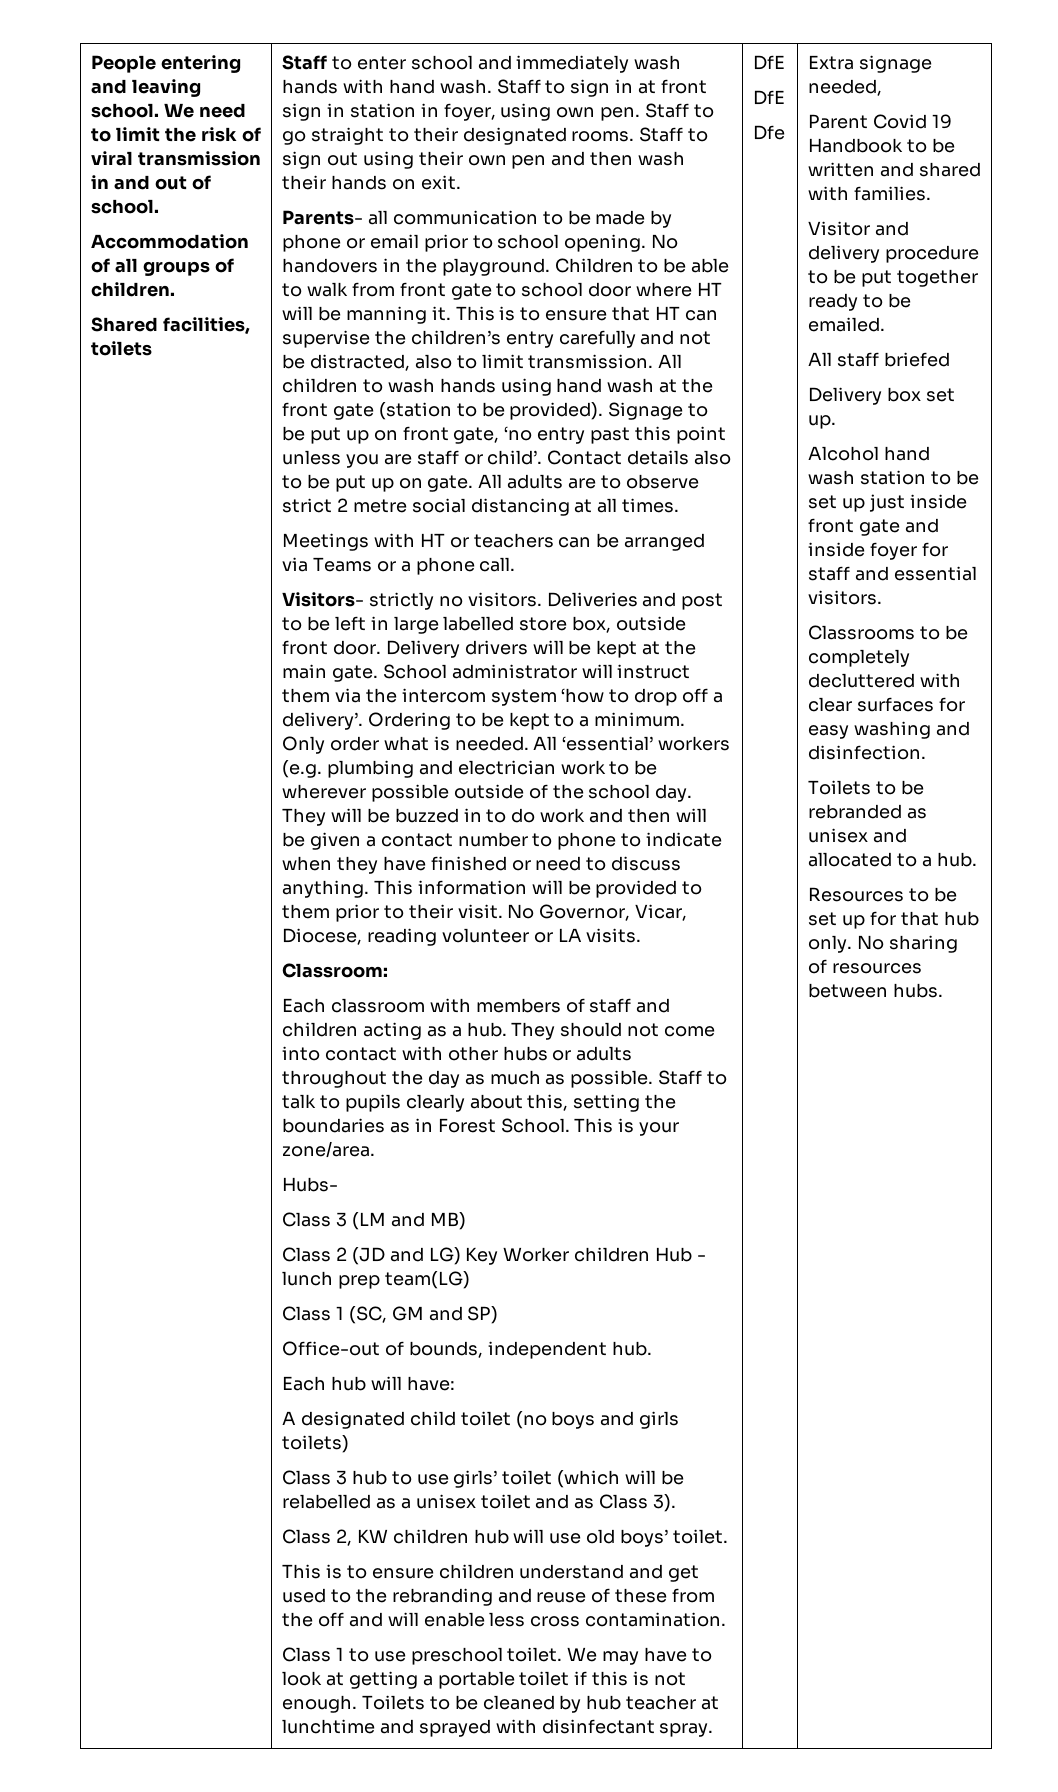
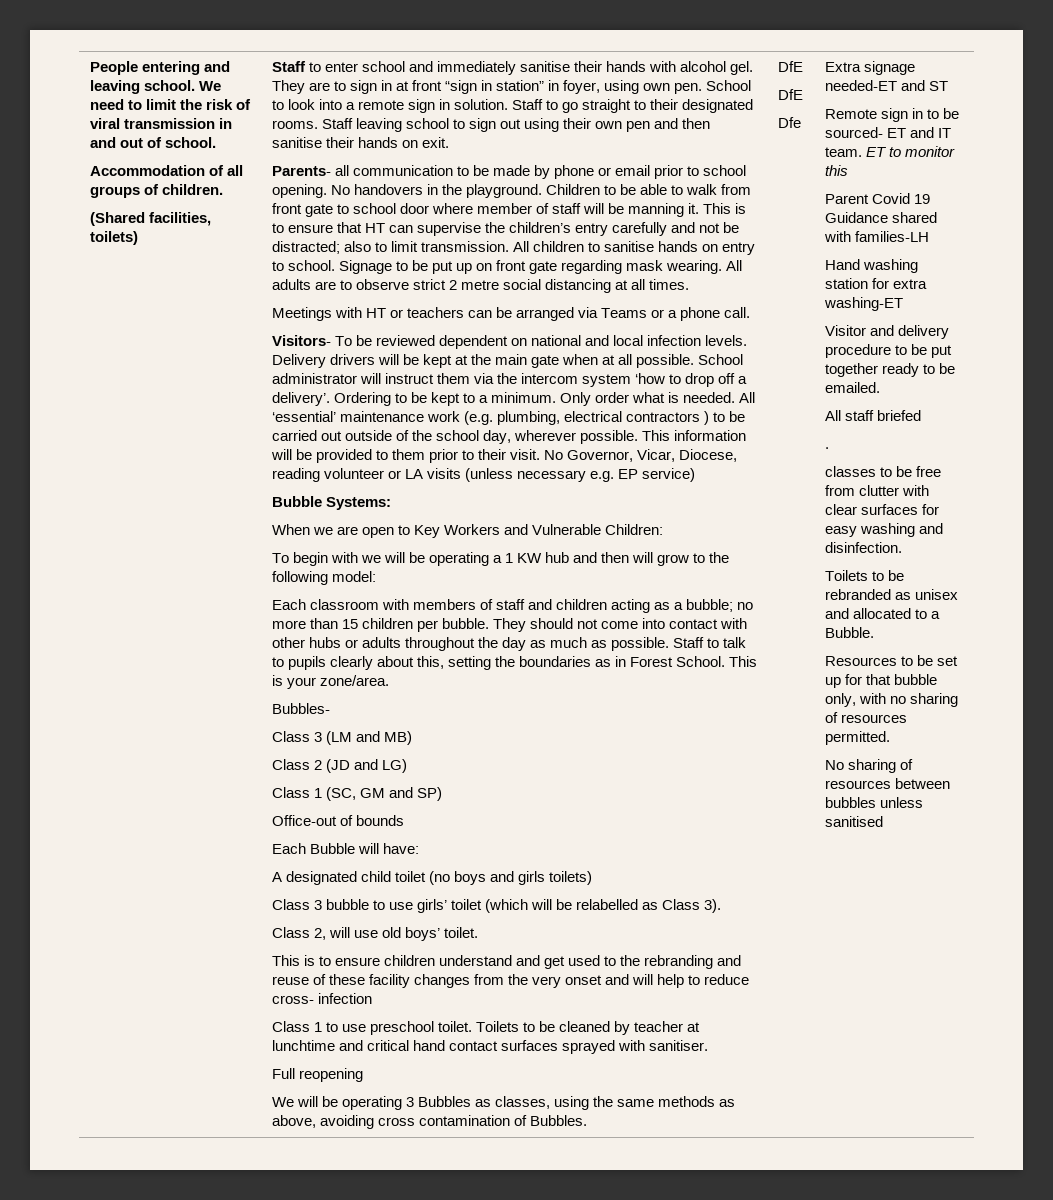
[91,317,250,335] [91,341,153,356] Shared facilities, toilets -> [89,212,211,226] [89,231,138,245] (Shared facilities, toilets)
[634,55,682,70] [282,79,541,94] wash hands with hand wash. Staff -> [519,61,754,75] [271,80,330,94] sanitise their hands with alcohol gel. They are
[282,103,416,121] sign in station -> [444,80,545,94] “sign in station”
(641, 114) none -> [706,80,752,91] [271,99,508,113] School to look into a remote sign in solution.
(684, 134) none -> [355,118,449,132] leaving school
[637,151,685,166] wash -> [271,137,322,148] sanitise
[696,282,722,296] HT -> [476,203,581,214] member of staff
[309,354,410,371] distracted, -> [271,241,340,254] distracted;
[387,378,713,396] [282,402,604,420] wash hands using hand wash at the front gate (station to be provided). -> [603,241,756,255] [271,260,335,271] sanitise hands on entry to school.
[453,426,726,444] [282,450,731,468] [282,474,474,492] gate, ‘no entry past this point unless you are staff or child’. Contact details also to be put up on gate. -> [529,260,723,274] gate regarding mask wearing.
[368,592,724,610] [282,616,686,634] [282,640,381,655] strictly no visitors. Deliveries and post to be left in large labelled store box, outside front door. -> [334,335,748,349] To be reviewed dependent on national and local infection levels.
[331,665,378,682] gate. -> [530,354,695,368] gate when at all possible.
[658,736,731,751] [282,760,658,778] [282,784,693,802] [282,808,707,826] [282,832,722,850] [282,856,682,874] [282,880,370,898] workers (e.g. plumbing and electrician work to be wherever possible outside of the school day. They will be buzzed in to do work and then will be given a contact number to phone to indicate when they have finished or need to discuss anything. -> [339,411,746,425] [271,430,638,444] maintenance work (e.g. plumbing, electrical contractors ) to be carried out outside of the school day, wherever possible.
[586,928,642,943] [282,963,389,978] visits. // Classroom: -> [426,468,696,482] [271,496,391,510] [271,524,664,538] [271,552,730,566] [271,571,376,585] visits (unless necessary e.g. EP service) // Bubble Systems: // When we are open to Key Workers and Vulnerable Children: // To begin with we will be operating a 1 KW hub and then will grow to the following model:
[466,1022,507,1037] hub. -> [686,599,754,612] [271,618,489,632] bubble; no more than 15 children per bubble.
[282,1177,339,1192] Hubs- -> [271,703,330,714] Bubbles-
[465,1247,706,1265] [282,1271,470,1289] Key Worker children Hub - lunch prep team(LG) -> (407, 766) none
[408,1341,652,1359] [282,1376,366,1391] bounds, independent hub. // Each hub -> [355,815,404,826] [271,843,355,854] bounds // Each Bubble
[351,1470,387,1485] hub -> [325,899,369,910] bubble
[400,1494,595,1509] a unisex toilet and as -> (659, 906) none
[356,1529,509,1544] KW children hub -> (326, 934) none
[671,1588,715,1603] [282,1612,727,1627] from the off and will enable less cross contamination. -> [368,974,750,988] [271,993,372,1004] facility changes from the very onset and will help to reduce cross- infection
[567,1647,712,1665] [282,1671,686,1689] [282,1695,358,1713] We may have to look at getting a portable toilet if this is not enough. -> (472, 1026) none
[586,1695,622,1710] hub -> (631, 1028) none
[418,1719,714,1737] sprayed with disinfectant spray. -> [366,1040,708,1054] [271,1068,363,1082] [271,1096,736,1110] [271,1115,587,1129] critical hand contact surfaces sprayed with sanitiser. // Full reopening // We will be operating 3 Bubbles as classes, using the same methods as above, avoiding cross contamination of Bubbles.
[808,79,883,96] [808,114,952,129] [808,138,955,153] [808,162,981,177] [808,186,931,201] needed, // Parent Covid 19 Handbook to be written and shared with families. -> [824,80,948,91] [824,108,959,122] [824,127,951,138] [824,146,955,157] [824,165,848,176] [824,193,930,204] [824,212,937,223] [823,231,929,242] [824,259,918,273] [824,278,927,289] [823,297,903,311] needed-ET and ST // Remote sign in to be sourced- ET and IT team. ET to monitor this // Parent Covid 19 Guidance shared with families-LH // Hand washing station for extra washing-ET
[808,387,955,405] [808,415,837,429] [808,446,930,461] [808,470,979,485] [808,494,967,512] [808,518,939,536] [808,542,948,560] [808,566,977,581] [808,590,883,605] [808,625,968,640] [808,649,911,667] [808,673,916,688] Delivery box set up. // Alcohol hand wash station to be set up just inside front gate and inside foyer for staff and essential visitors. // Classrooms to be completely decluttered -> [824,447,829,449] [824,466,941,477] [824,485,899,496] . // classes to be free from clutter
[936,852,977,867] hub. -> [824,627,874,638] Bubble.
[943,911,979,926] [808,935,853,953] hub only. -> [893,674,937,685] [824,693,958,707] [824,712,907,723] [824,731,890,745] bubble only, with no sharing of resources permitted. //
[892,983,943,998] hubs. -> [824,797,923,808] [824,816,883,827] bubbles unless sanitised

